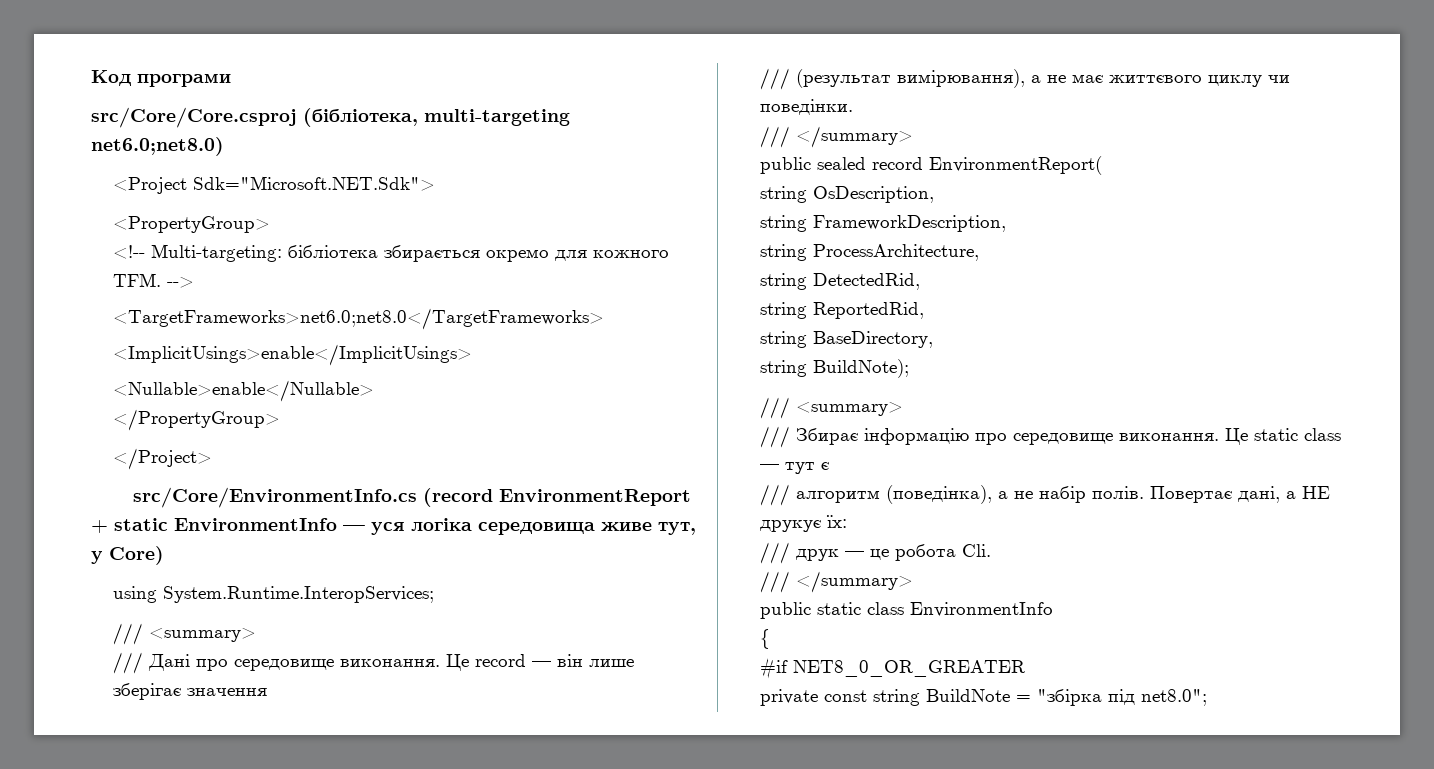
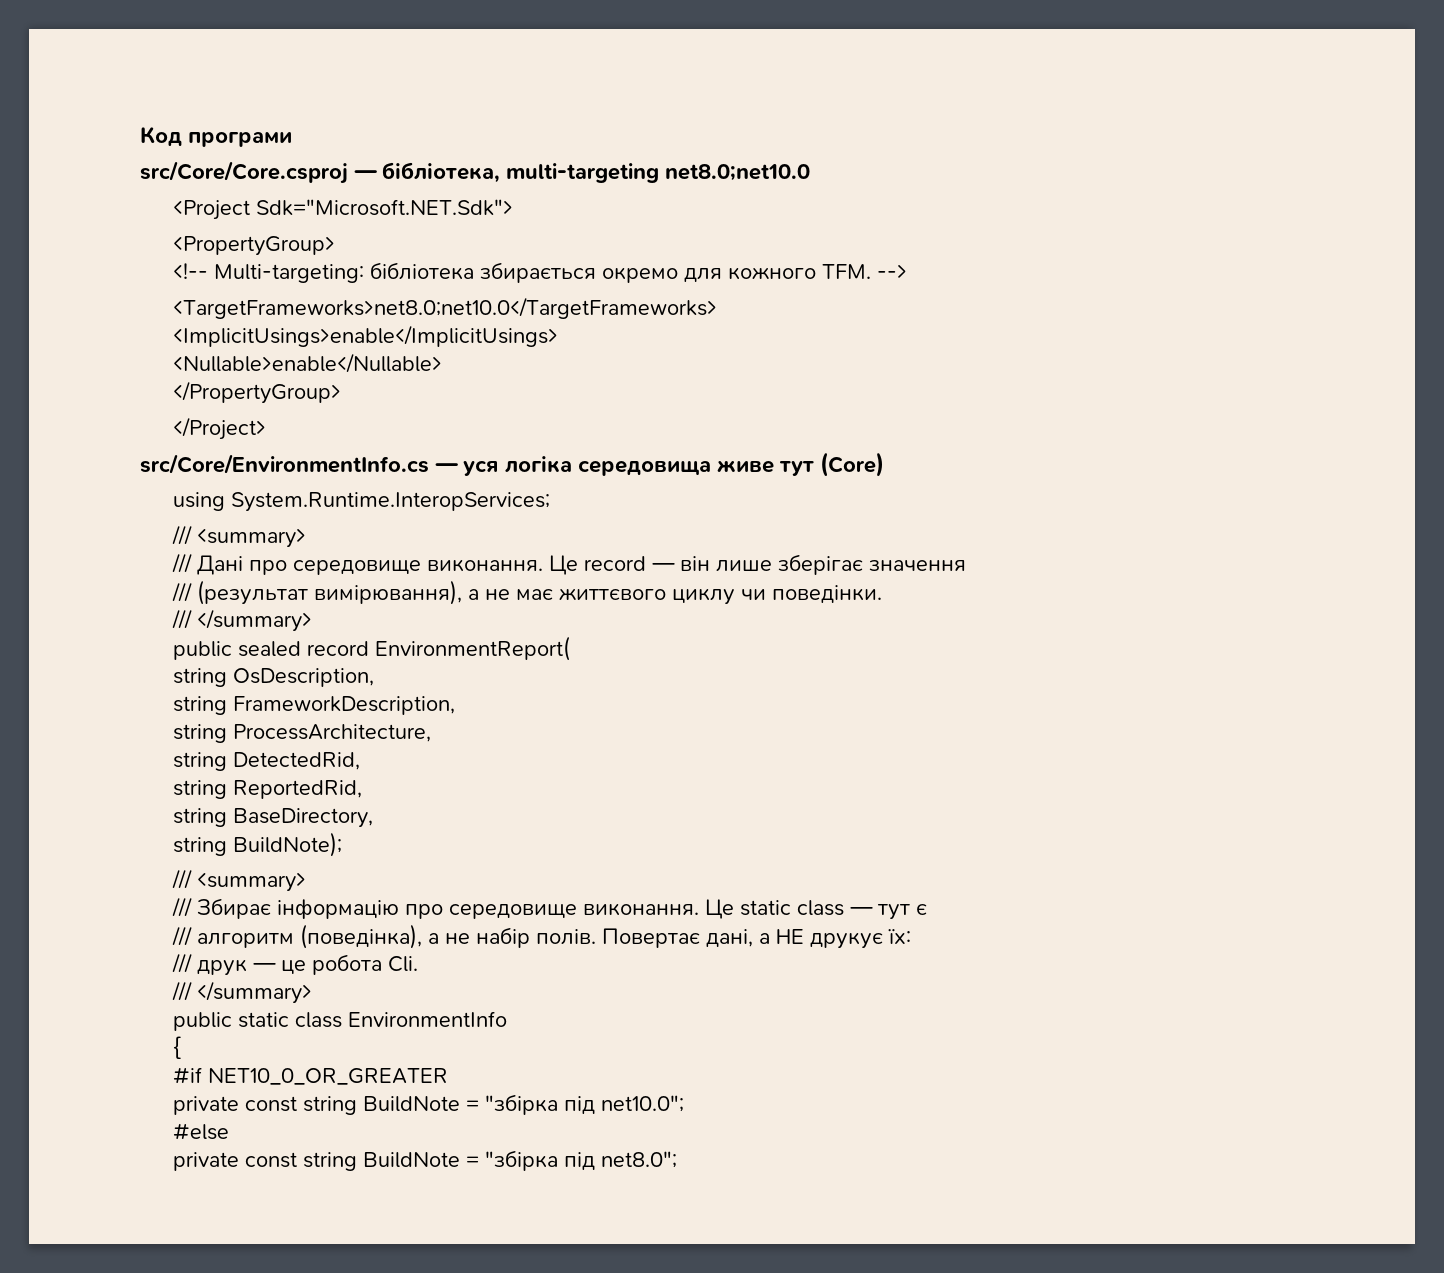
[303,108,570,127] [91,137,224,156] (бібліотека, multi-targeting net6.0;net8.0) -> [354,162,810,183] — бібліотека, multi-targeting net8.0;net10.0
[112,308,604,330] <TargetFrameworks>net6.0;net8.0</TargetFrameworks> -> [172,297,717,319] <TargetFrameworks>net8.0;net10.0</TargetFrameworks>
[423,488,692,507] [91,518,337,533] (record EnvironmentReport + static EnvironmentInfo -> (429, 464) none
[658,522,696,535] [91,546,164,565] тут, у Core) -> [779,452,884,477] тут (Core)
[792,660,1025,677] NET8_0_OR_GREATER -> [207,1068,448,1085] [172,1094,684,1115] [172,1123,229,1140] NET10_0_OR_GREATER // private const string BuildNote = "збірка під net10.0"; // #else

